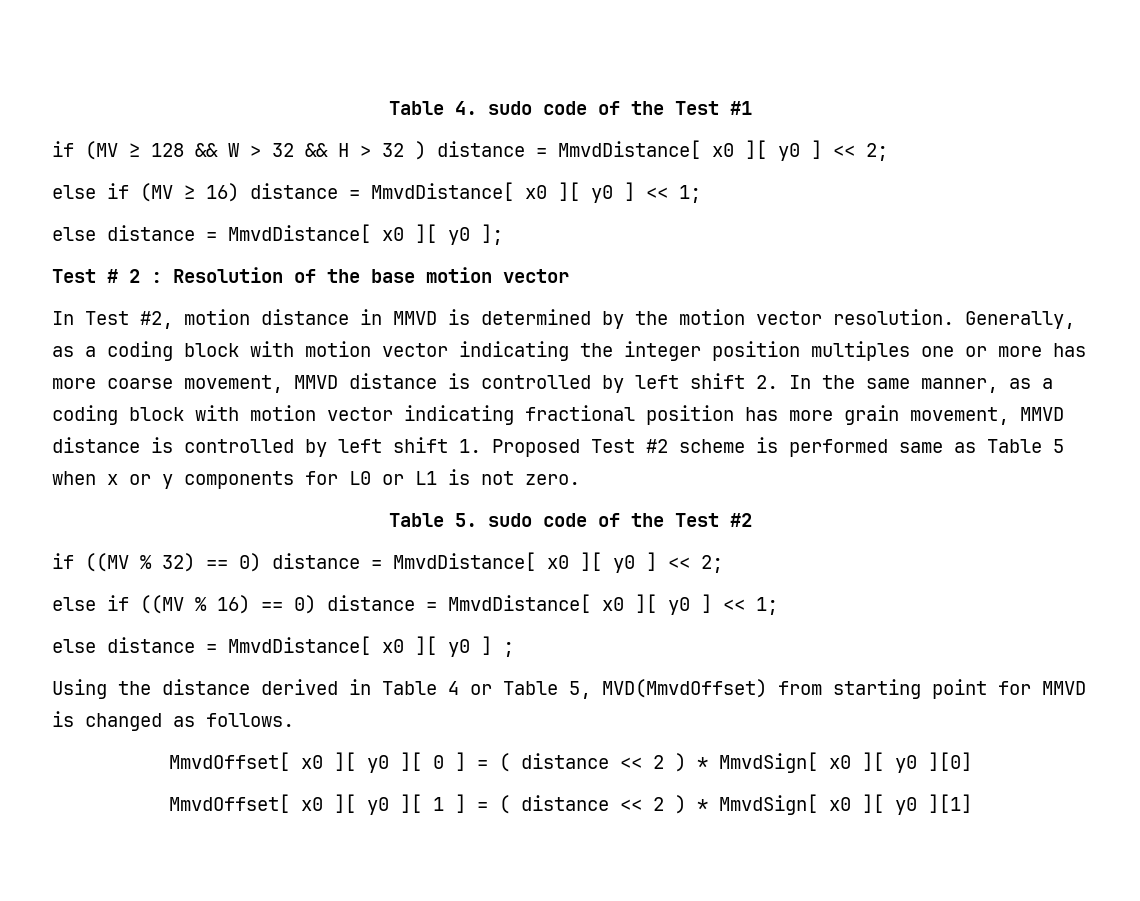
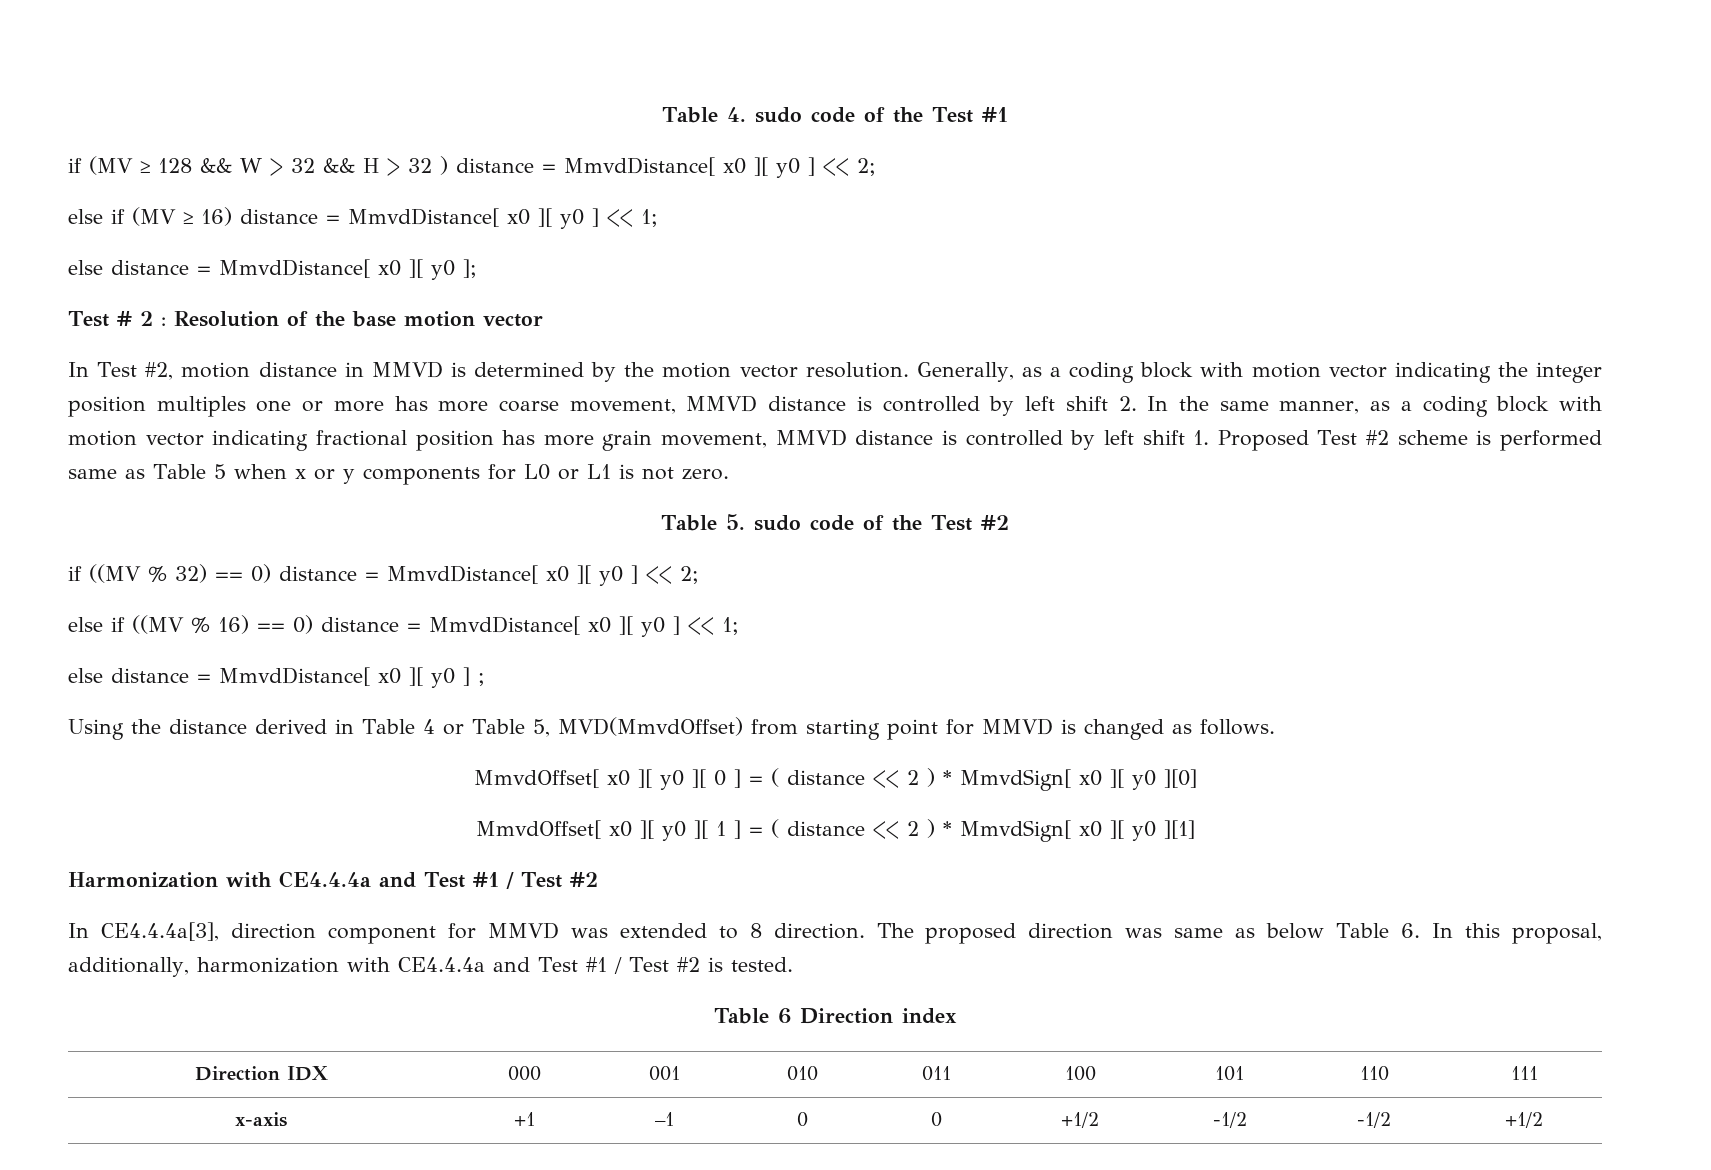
(972, 803) none -> [68,871,598,889] [68,922,1603,944] [68,957,793,977] [713,1008,958,1024] [194,1066,328,1081] [508,1066,541,1081] [649,1066,680,1081] [786,1066,818,1081] [922,1066,951,1081] [1064,1066,1096,1081] [1215,1066,1244,1081] [1359,1066,1389,1081] [1510,1066,1538,1080] [235,1112,287,1127] [514,1112,535,1126] [655,1112,674,1126] [796,1112,808,1127] [931,1112,942,1127] [1061,1112,1099,1128] [1212,1112,1247,1128] [1357,1112,1391,1128] [1505,1112,1543,1128] // Harmonization with CE4.4.4a and Test #1 / Test #2 // In CE4.4.4a[3], direction component for MMVD was extended to 8 direction. The proposed direction was same as below Table 6. In this proposal, additionally, harmonization with CE4.4.4a and Test #1 / Test #2 is tested. // Table 6 Direction index // Direction IDX | 000 | 001 | 010 | 011 | 100 | 101 | 110 | 111 // x-axis | +1 | –1 | 0 | 0 | +1/2 | -1/2 | -1/2 | +1/2

